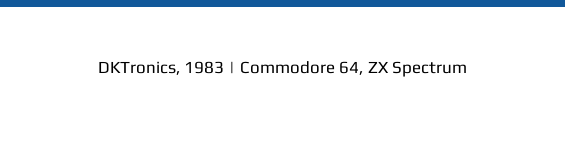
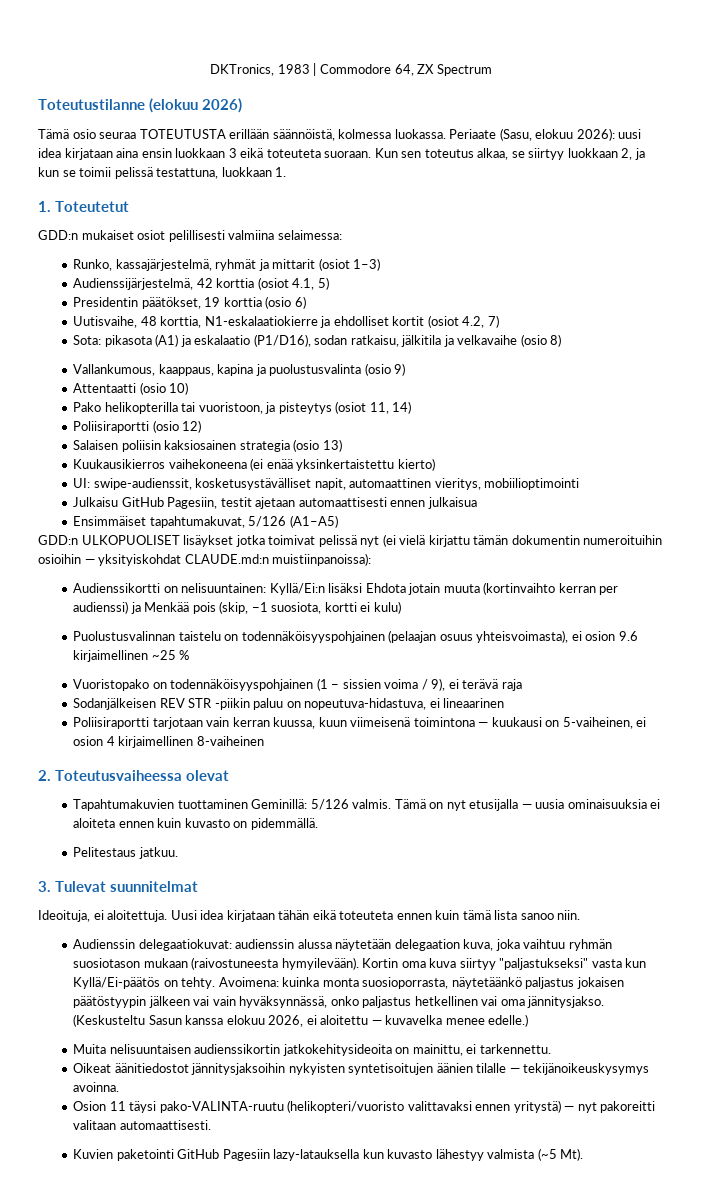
(468, 69) none -> [38,98,243,113] [38,128,642,141] [38,148,645,160] [38,167,287,179] [38,201,129,212] [38,230,342,242] [73,258,381,271] [73,277,329,290] [73,296,306,309] [73,315,499,328] [73,334,562,347] [73,363,406,376] [73,382,189,395] [73,401,412,414] [73,420,202,433] [73,439,342,452] [73,458,435,471] [73,478,580,490] [73,497,477,509] [73,515,338,528] [38,534,663,547] [38,553,372,566] [73,582,619,595] [73,601,401,614] [73,630,638,643] [73,650,190,662] [73,678,522,691] [73,698,505,710] [73,717,647,729] [73,736,264,748] [38,770,229,781] [73,799,661,811] [73,818,318,830] [73,847,178,859] [38,881,198,892] [38,910,581,922] [73,939,612,951] [73,957,647,970] [73,977,624,989] [73,996,605,1008] [73,1014,529,1027] [73,1044,551,1056] [73,1063,650,1075] [73,1082,120,1092] [73,1100,656,1113] [73,1120,211,1130] [73,1148,584,1161] // Toteutustilanne (elokuu 2026) // Tämä osio seuraa TOTEUTUSTA erillään säännöistä, kolmessa luokassa. Periaate (Sasu, elokuu 2026): uusi idea kirjataan aina ensin luokkaan 3 eikä toteuteta suoraan. Kun sen toteutus alkaa, se siirtyy luokkaan 2, ja kun se toimii pelissä testattuna, luokkaan 1. // 1. Toteutetut // GDD:n mukaiset osiot pelillisesti valmiina selaimessa: // Runko, kassajärjestelmä, ryhmät ja mittarit (osiot 1–3) // Audienssijärjestelmä, 42 korttia (osiot 4.1, 5) // Presidentin päätökset, 19 korttia (osio 6) // Uutisvaihe, 48 korttia, N1-eskalaatiokierre ja ehdolliset kortit (osiot 4.2, 7) // Sota: pikasota (A1) ja eskalaatio (P1/D16), sodan ratkaisu, jälkitila ja velkavaihe (osio 8) // Vallankumous, kaappaus, kapina ja puolustusvalinta (osio 9) // Attentaatti (osio 10) // Pako helikopterilla tai vuoristoon, ja pisteytys (osiot 11, 14) // Poliisiraportti (osio 12) // Salaisen poliisin kaksiosainen strategia (osio 13) // Kuukausikierros vaihekoneena (ei enää yksinkertaistettu kierto) // UI: swipe-audienssit, kosketusystävälliset napit, automaattinen vieritys, mobiilioptimointi // Julkaisu GitHub Pagesiin, testit ajetaan automaattisesti ennen julkaisua // Ensimmäiset tapahtumakuvat, 5/126 (A1–A5) // GDD:n ULKOPUOLISET lisäykset jotka toimivat pelissä nyt (ei vielä kirjattu tämän dokumentin numeroituihin osioihin — yksityiskohdat CLAUDE.md:n muistiinpanoissa): // Audienssikortti on nelisuuntainen: Kyllä/Ei:n lisäksi Ehdota jotain muuta (kortinvaihto kerran per audienssi) ja Menkää pois (skip, −1 suosiota, kortti ei kulu) // Puolustusvalinnan taistelu on todennäköisyyspohjainen (pelaajan osuus yhteisvoimasta), ei osion 9.6 kirjaimellinen ~25 % // Vuoristopako on todennäköisyyspohjainen (1 − sissien voima / 9), ei terävä raja // Sodanjälkeisen REV STR -piikin paluu on nopeutuva-hidastuva, ei lineaarinen // Poliisiraportti tarjotaan vain kerran kuussa, kuun viimeisenä toimintona — kuukausi on 5-vaiheinen, ei osion 4 kirjaimellinen 8-vaiheinen // 2. Toteutusvaiheessa olevat // Tapahtumakuvien tuottaminen Geminillä: 5/126 valmis. Tämä on nyt etusijalla — uusia ominaisuuksia ei aloiteta ennen kuin kuvasto on pidemmällä. // Pelitestaus jatkuu. // 3. Tulevat suunnitelmat // Ideoituja, ei aloitettuja. Uusi idea kirjataan tähän eikä toteuteta ennen kuin tämä lista sanoo niin. // Audienssin delegaatiokuvat: audienssin alussa näytetään delegaation kuva, joka vaihtuu ryhmän suosiotason mukaan (raivostuneesta hymyilevään). Kortin oma kuva siirtyy "paljastukseksi" vasta kun Kyllä/Ei-päätös on tehty. Avoimena: kuinka monta suosioporrasta, näytetäänkö paljastus jokaisen päätöstyypin jälkeen vai vain hyväksynnässä, onko paljastus hetkellinen vai oma jännitysjakso. (Keskusteltu Sasun kanssa elokuu 2026, ei aloitettu — kuvavelka menee edelle.) // Muita nelisuuntaisen audienssikortin jatkokehitysideoita on mainittu, ei tarkennettu. // Oikeat äänitiedostot jännitysjaksoihin nykyisten syntetisoitujen äänien tilalle — tekijänoikeuskysymys avoinna. // Osion 11 täysi pako-VALINTA-ruutu (helikopteri/vuoristo valittavaksi ennen yritystä) — nyt pakoreitti valitaan automaattisesti. // Kuvien paketointi GitHub Pagesiin lazy-latauksella kun kuvasto lähestyy valmista (~5 Mt).

